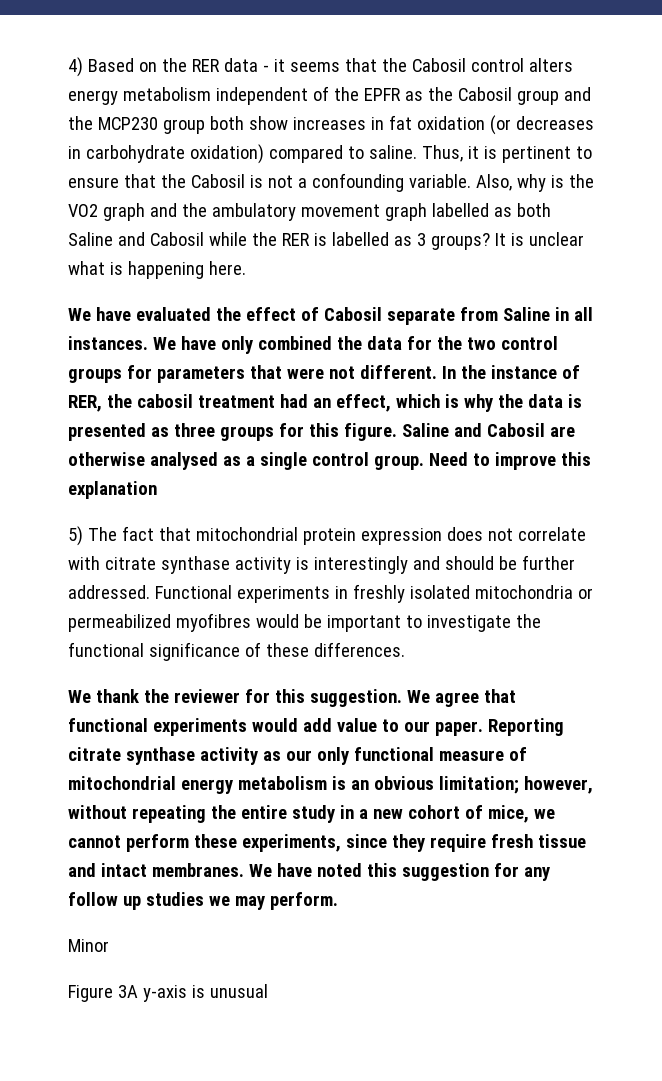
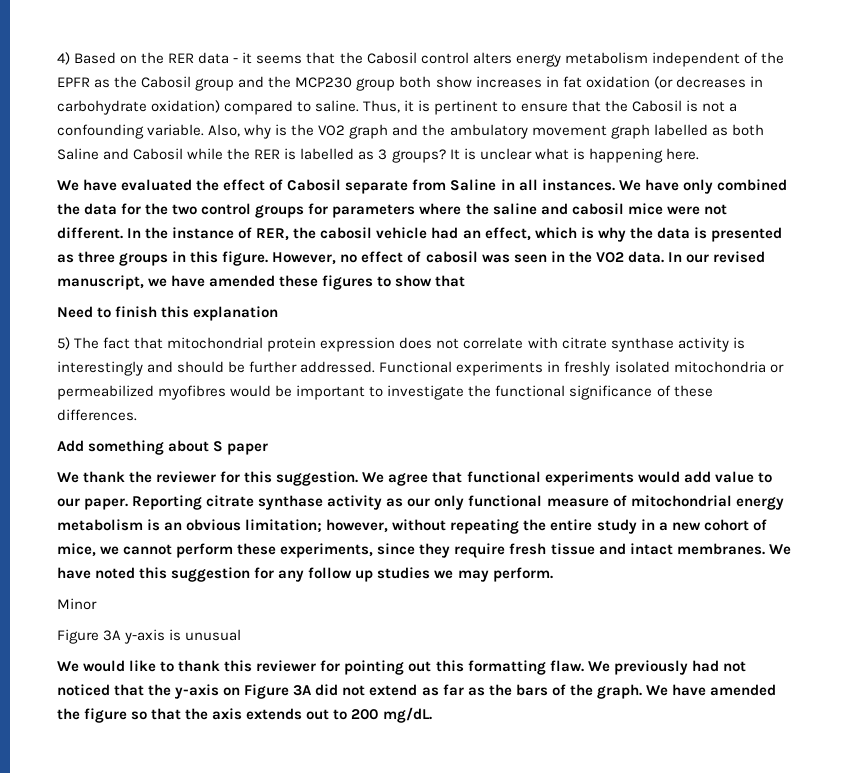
[249,365,282,379] that -> [419,203,663,215] where the saline and cabosil mice
[197,395,275,408] treatment -> [376,227,428,239] vehicle
[278,423,304,437] for -> [172,251,187,262] in
[401,423,575,437] [68,452,424,470] Saline and Cabosil are otherwise analysed as a single control group. -> [272,251,765,265] [57,275,466,290] However, no effect of cabosil was seen in the VO2 data. In our revised manuscript, we have amended these figures to show that //
[494,452,556,470] improve -> [115,306,158,318] finish
(405, 649) none -> [57,440,269,455] // Add something about S paper
(268, 991) none -> [57,660,746,675] [57,684,776,699] [57,707,432,723] // We would like to thank this reviewer for pointing out this formatting flaw. We previously had not noticed that the y-axis on Figure 3A did not extend as far as the bars of the graph. We have amended the figure so that the axis extends out to 200 mg/dL.

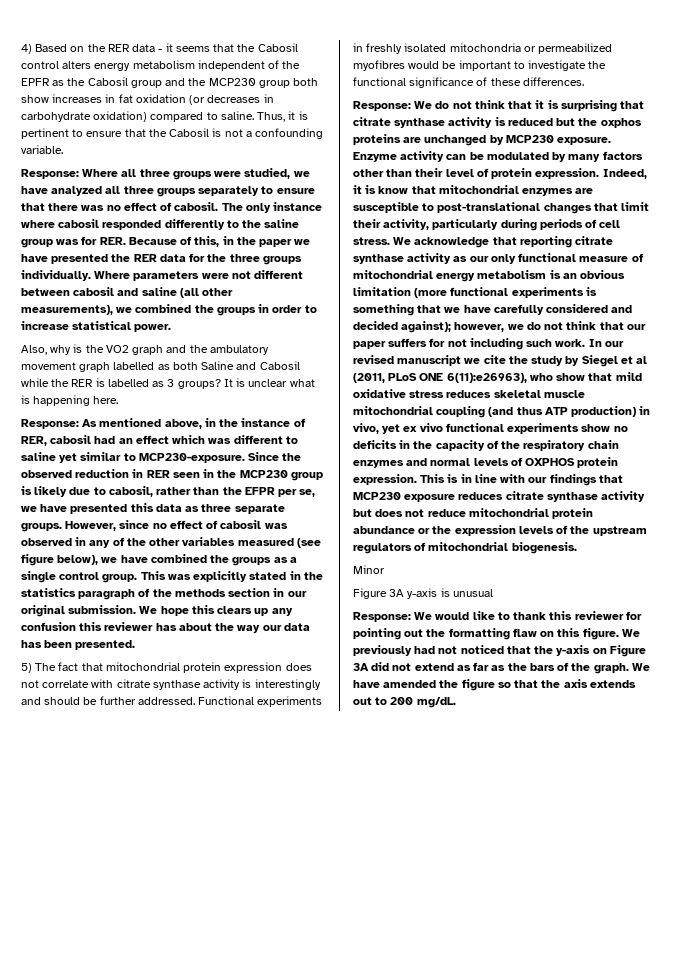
(205, 130) none -> [21,168,310,180] [21,186,315,197] [21,202,323,213] [21,219,300,230] [21,236,311,248] [21,253,302,265] [21,270,304,281] [21,287,234,298] [21,304,317,316] [21,321,172,332] // Response: Where all three groups were studied, we have analyzed all three groups separately to ensure that there was no effect of cabosil. The only instance where cabosil responded differently to the saline group was for RER. Because of this, in the paper we have presented the RER data for the three groups individually. Where parameters were not different between cabosil and saline (all other measurements), we combined the groups in order to increase statistical power. //
[57,179,787,194] [57,203,727,218] [57,227,782,242] [57,251,337,266] We have evaluated the effect of Cabosil separate from Saline in all instances. We have only combined the data for the two control groups for parameters where the saline and cabosil mice were not different. In the instance of RER, the cabosil vehicle had an effect, which is why the data is presented as three groups in this figure. However, -> [21,418,306,429] [21,435,298,446] [21,452,302,463] [21,469,323,481] [21,486,316,497] [21,503,285,514] [21,520,150,532] Response: As mentioned above, in the instance of RER, cabosil had an effect which was different to saline yet similar to MCP230-exposure. Since the observed reduction in RER seen in the MCP230 group is likely due to cabosil, rather than the EFPR per se, we have presented this data as three separate groups. However, since
[513,251,765,263] [57,275,466,290] [57,306,279,321] seen in the VO2 data. In our revised manuscript, we have amended these figures to show that // Need to finish this explanation -> [21,537,321,548] [21,554,297,566] [21,571,323,583] [21,588,307,600] [21,605,293,617] [21,622,310,633] [21,640,136,650] observed in any of the other variables measured (see figure below), we have combined the groups as a single control group. This was explicitly stated in the statistics paragraph of the methods section in our original submission. We hope this clears up any confusion this reviewer has about the way our data has been presented.
[57,440,269,455] [57,471,772,486] [57,495,203,510] Add something about S paper // We thank the reviewer for this suggestion. We agree that functional experiments would add value to our paper. Reporting -> [353,100,645,112] [353,117,642,128] [353,134,612,146] [353,151,643,162] [353,168,647,179] [353,185,594,196] [353,202,650,214] [353,219,621,231] [353,236,572,248] Response: We do not think that it is surprising that citrate synthase activity is reduced but the oxphos proteins are unchanged by MCP230 exposure. Enzyme activity can be modulated by many factors other than their level of protein expression. Indeed, it is know that mitochondrial enzymes are susceptible to post-translational changes that limit their activity, particularly during periods of cell stress. We acknowledge that reporting
[245,519,767,534] [57,543,791,558] [57,567,553,582] limitation; however, without repeating the entire study in a new cohort of mice, we cannot perform these experiments, since they require fresh tissue and intact membranes. We have noted this suggestion for any follow up studies we may perform. -> [353,287,597,298] [353,304,633,316] [353,321,646,333] [353,338,624,350] [353,355,648,367] [353,372,642,383] [353,389,585,398] [353,406,651,418] [353,423,628,434] [353,440,619,451] [353,457,619,468] [353,474,623,486] [353,491,646,502] [353,508,594,519] [353,525,647,536] [353,542,577,554] limitation (more functional experiments is something that we have carefully considered and decided against); however, we do not think that our paper suffers for not including such work. In our revised manuscript we cite the study by Siegel et al (2011, PLoS ONE 6(11):e26963), who show that mild oxidative stress reduces skeletal muscle mitochondrial coupling (and thus ATP production) in vivo, yet ex vivo functional experiments show no deficits in the capacity of the respiratory chain enzymes and normal levels of OXPHOS protein expression. This is in line with our findings that MCP230 exposure reduces citrate synthase activity but does not reduce mitochondrial protein abundance or the expression levels of the upstream regulators of mitochondrial biogenesis.
(242, 635) none -> [353,612,411,622] Response:
[435,660,584,675] this formatting flaw. -> [426,628,619,640] the formatting flaw on this figure.

